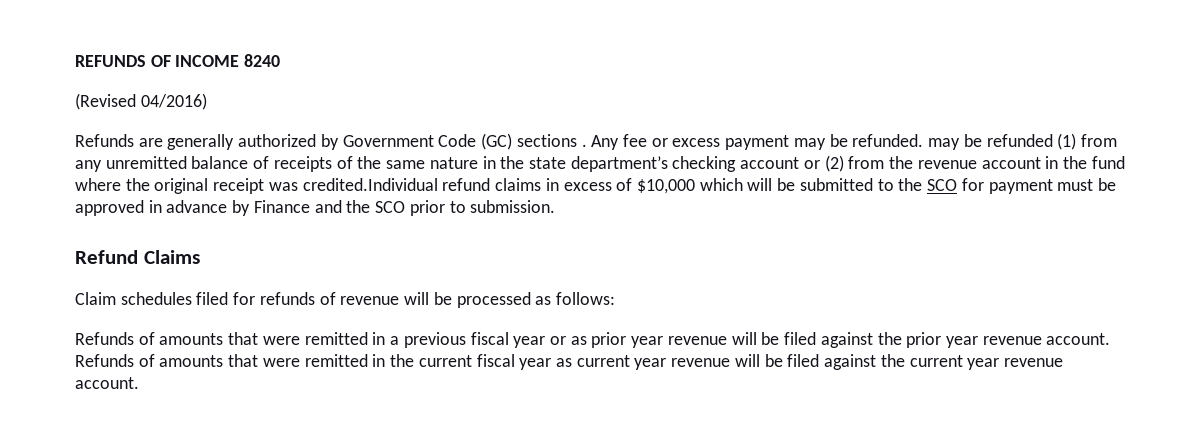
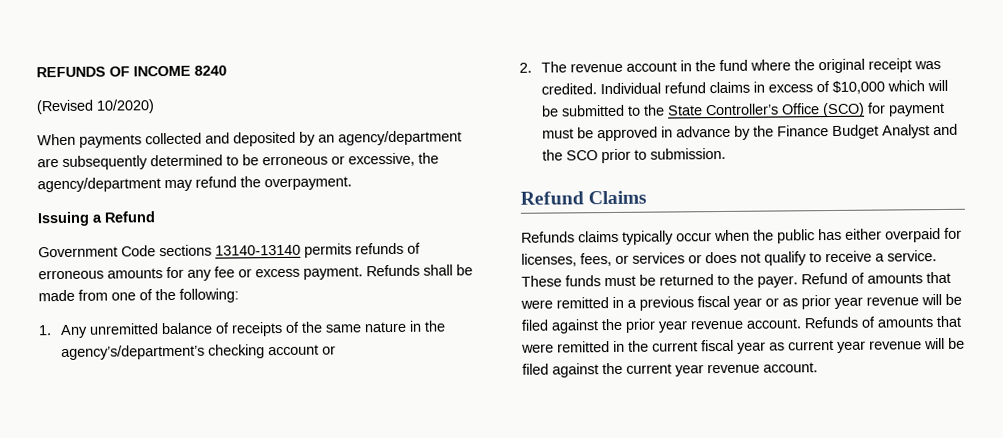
[140,93,207,110] [75,133,1117,150] [75,160,102,172] 04/2016) // Refunds are generally authorized by Government Code (GC) sections . Any fee or excess payment may be refunded. may be refunded (1) from any -> [96,99,155,114] [37,130,462,148] [37,152,439,170] [37,176,352,193] [37,211,156,227] [38,242,421,258] [38,264,473,281] [38,288,239,303] [38,324,89,339] 10/2020) // When payments collected and deposited by an agency/department are subsequently determined to be erroneous or excessive, the agency/department may refund the overpayment. // Issuing a Refund // Government Code sections 13140-13140 permits refunds of erroneous amounts for any fee or excess payment. Refunds shall be made from one of the following: // 1. Any
[528,156,668,172] state department’s -> [61,344,206,361] agency’s/department’s
[824,155,914,172] (2) from the -> [519,61,568,73] // 2. The
[302,178,438,191] credited.Individual -> [541,82,662,95] credited. Individual
[927,179,958,191] SCO -> [667,102,866,118] State Controller’s Office (SCO)
[253,200,310,213] Finance -> [753,124,931,139] the Finance Budget Analyst
[75,292,615,308] [75,332,134,345] Claim schedules filed for refunds of revenue will be processed as follows: // Refunds -> [521,227,962,245] [521,250,937,267] [521,272,848,288] Refunds claims typically occur when the public has either overpaid for licenses, fees, or services or does not qualify to receive a service. These funds must be returned to the payer. Refund

